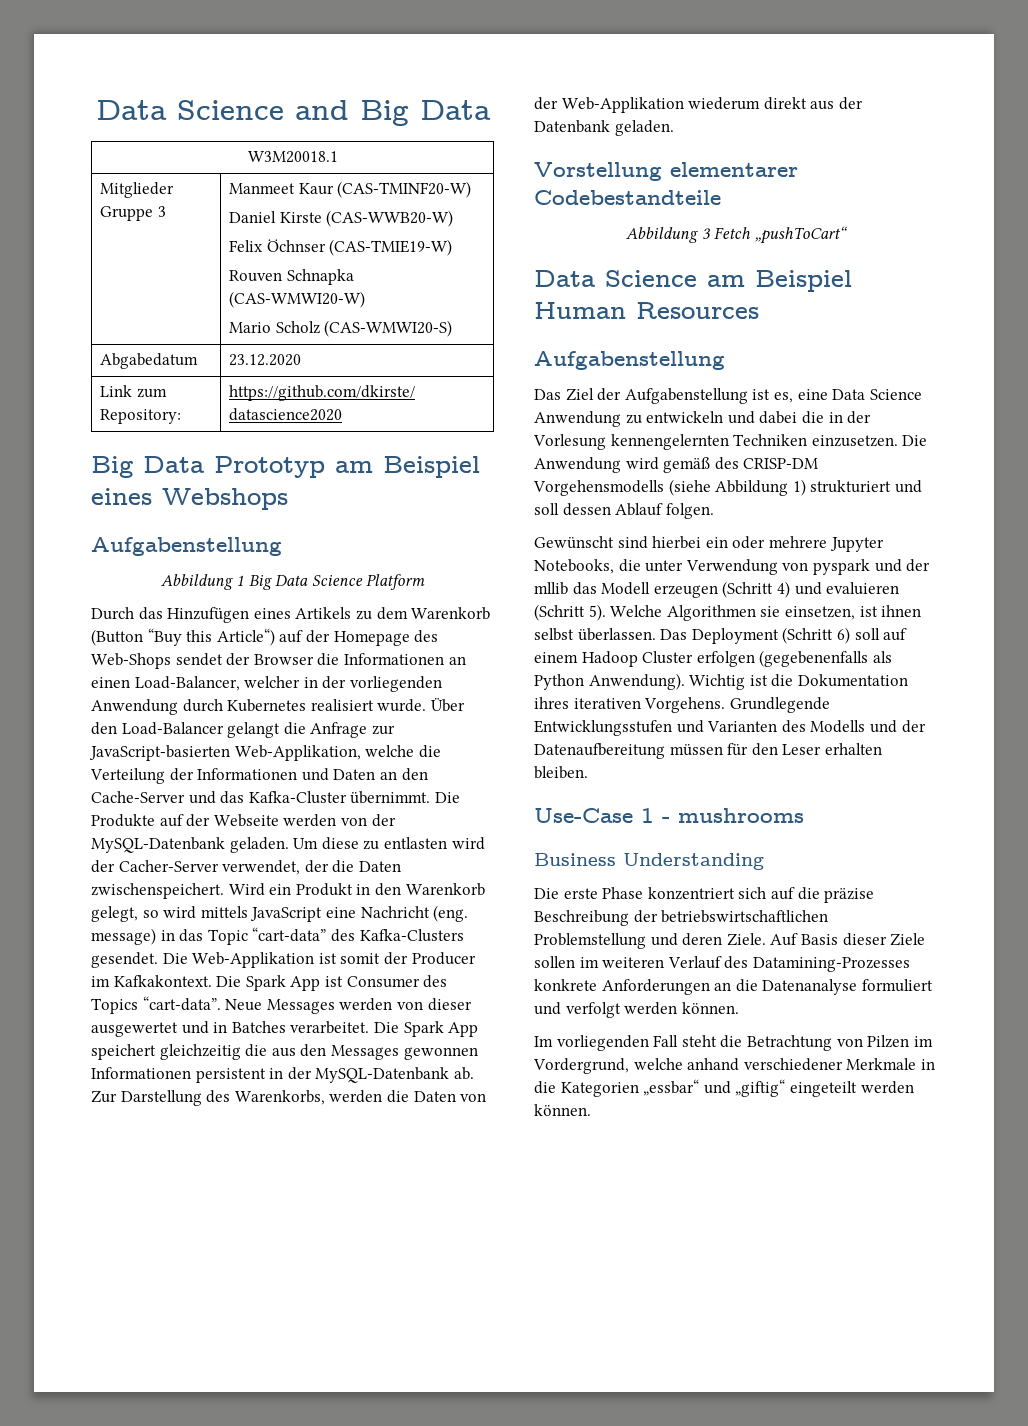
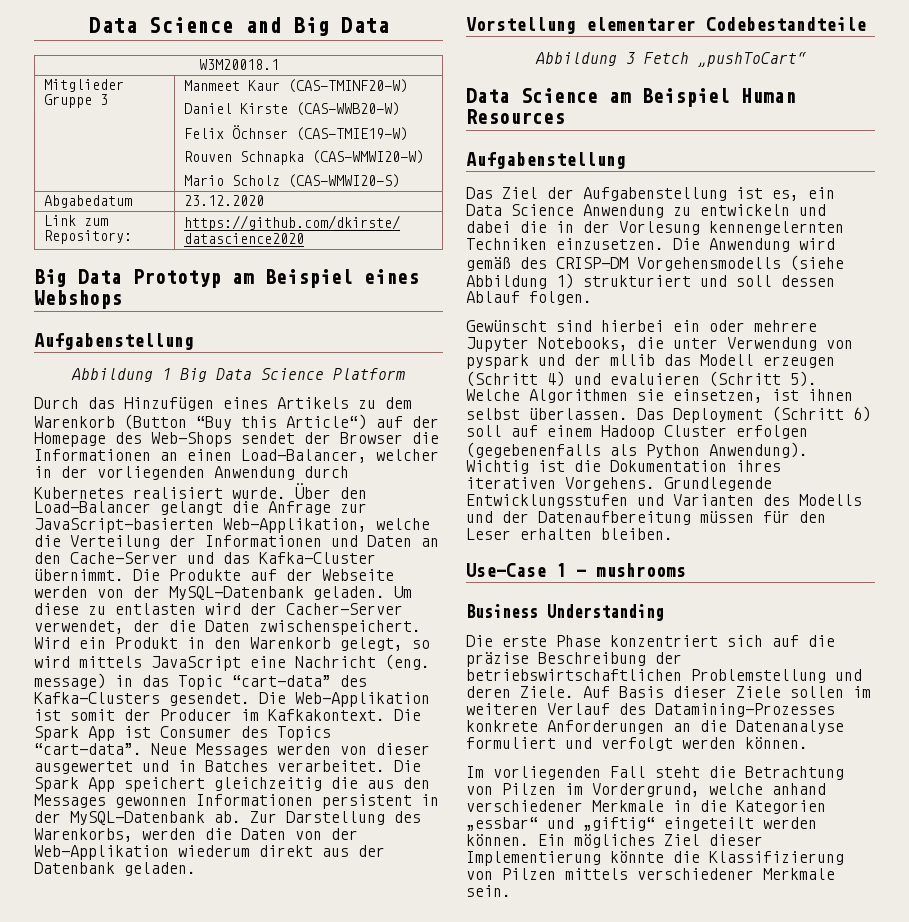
[797,389,828,400] eine -> [808,187,835,199] ein
(591, 1110) none -> [538,834,763,848] [466,851,844,866] [466,868,835,880] [466,885,511,897] Ein mögliches Ziel dieser Implementierung könnte die Klassifizierung von Pilzen mittels verschiedener Merkmale sein.

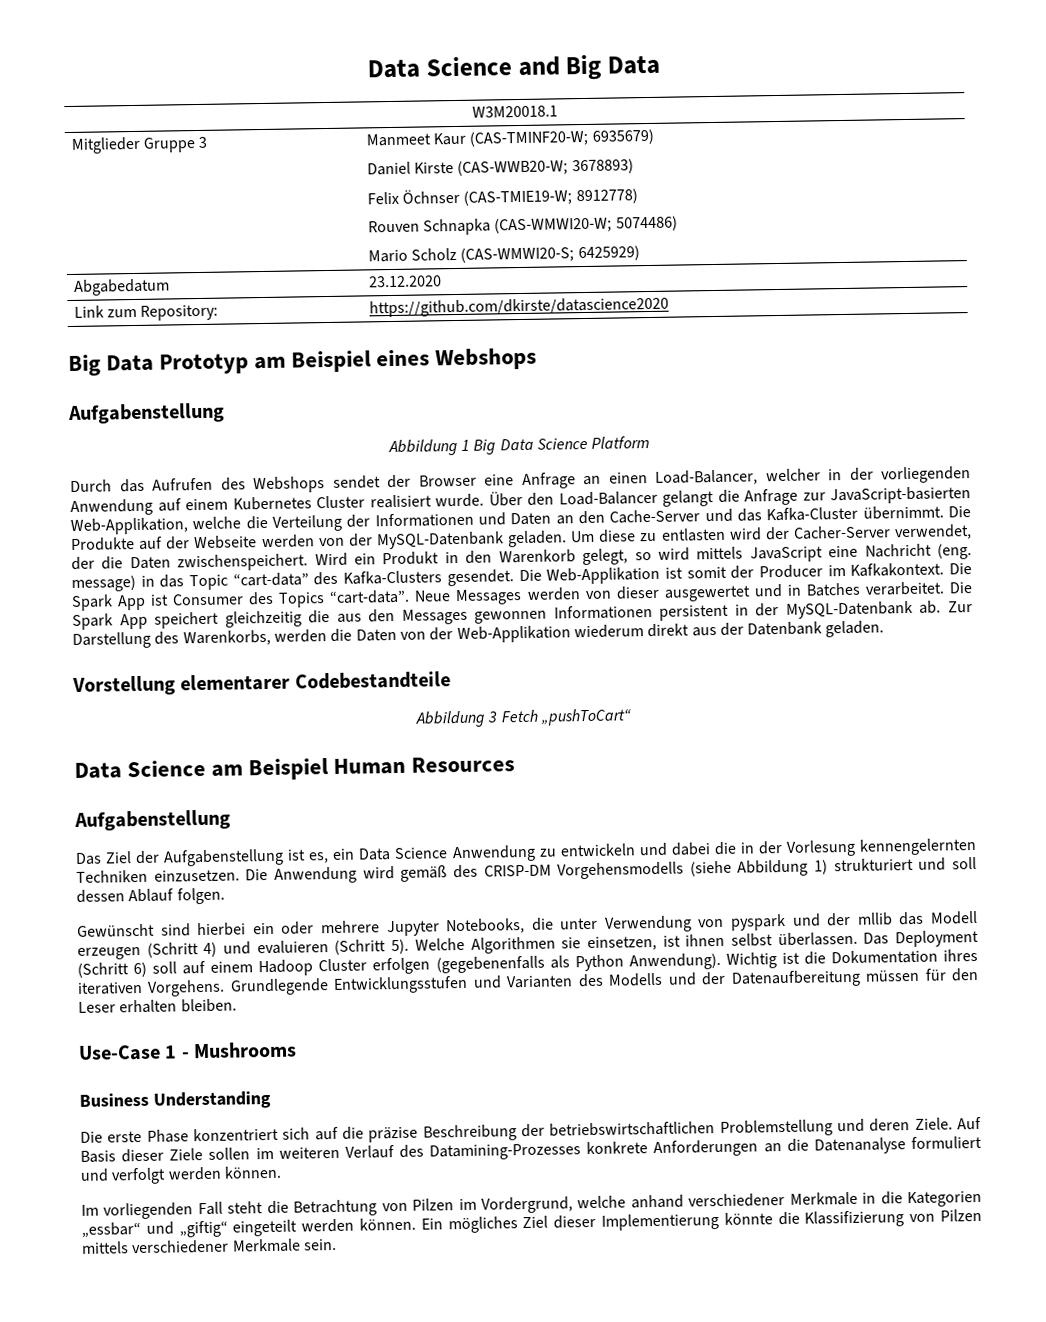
[287,79,408,93] (CAS-TMINF20-W) -> [469,128,654,147] (CAS-TMINF20-W; 6935679)
[295,102,400,116] (CAS-WWB20-W) -> [457,158,634,176] (CAS-WWB20-W; 3678893)
[295,127,408,141] (CAS-TMIE19-W) -> [463,188,638,206] (CAS-TMIE19-W; 8912778)
[311,150,424,164] (CAS-WMWI20-W) -> [494,215,678,234] (CAS-WMWI20-W; 5074486)
[287,174,400,188] (CAS-WMWI20-S) -> [460,245,640,263] (CAS-WMWI20-S; 6425929)
[124,397,412,411] [34,414,439,430] [34,432,232,447] Hinzufügen eines Artikels zu dem Warenkorb (Button “Buy this Article“) auf der Homepage des Web-Shops -> [152,476,325,494] Aufrufen des Webshops
[412,432,439,444] [34,449,151,461] die Informationen -> [484,472,576,490] eine Anfrage
[304,466,349,478] [34,487,124,499] durch Kubernetes -> [157,495,365,512] auf einem Kubernetes Cluster
[596,563,686,577] mushrooms -> [193,1041,298,1059] Mushrooms

